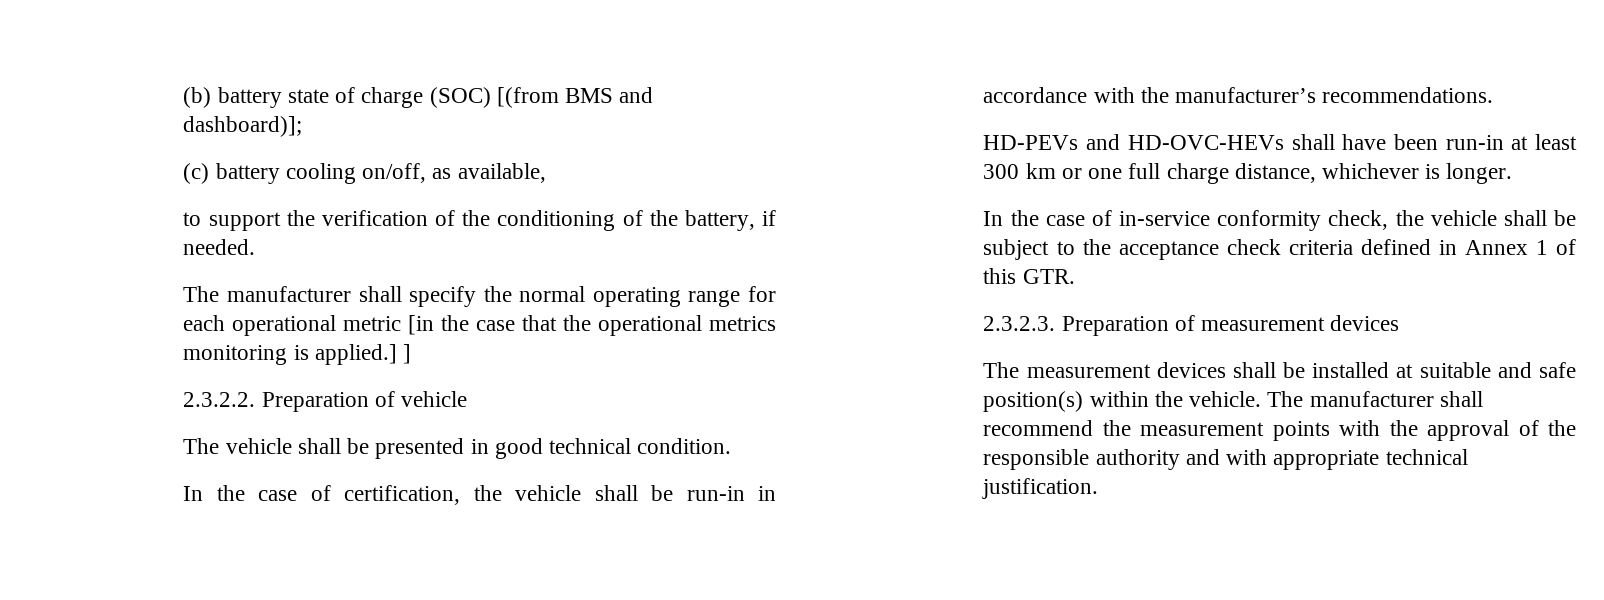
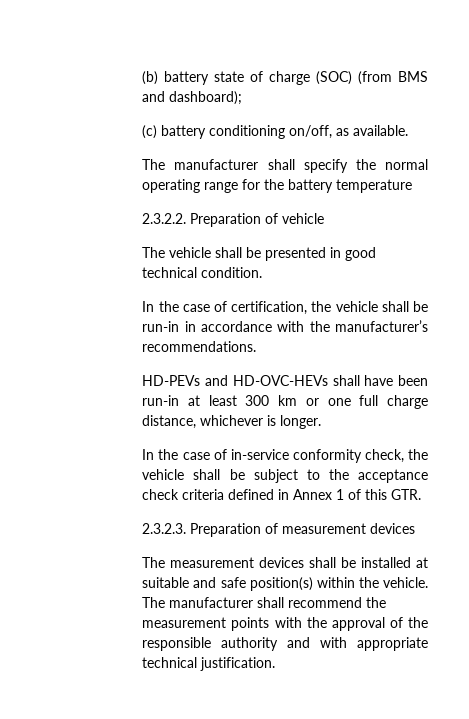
[496,87,559,108] [(from -> [358,71,393,85] (from
[183,116,303,137] dashboard)]; -> [169,91,243,105] dashboard);
[285,163,356,184] cooling -> [209,125,286,139] conditioning
[457,163,546,183] [183,210,776,231] [183,239,256,255] available, // to support the verification of the conditioning of the battery, if needed. -> [353,125,409,136] available.
[183,315,776,336] [183,344,412,365] each operational metric [in the case that the operational metrics monitoring is applied.] ] -> [264,179,413,193] the battery temperature

